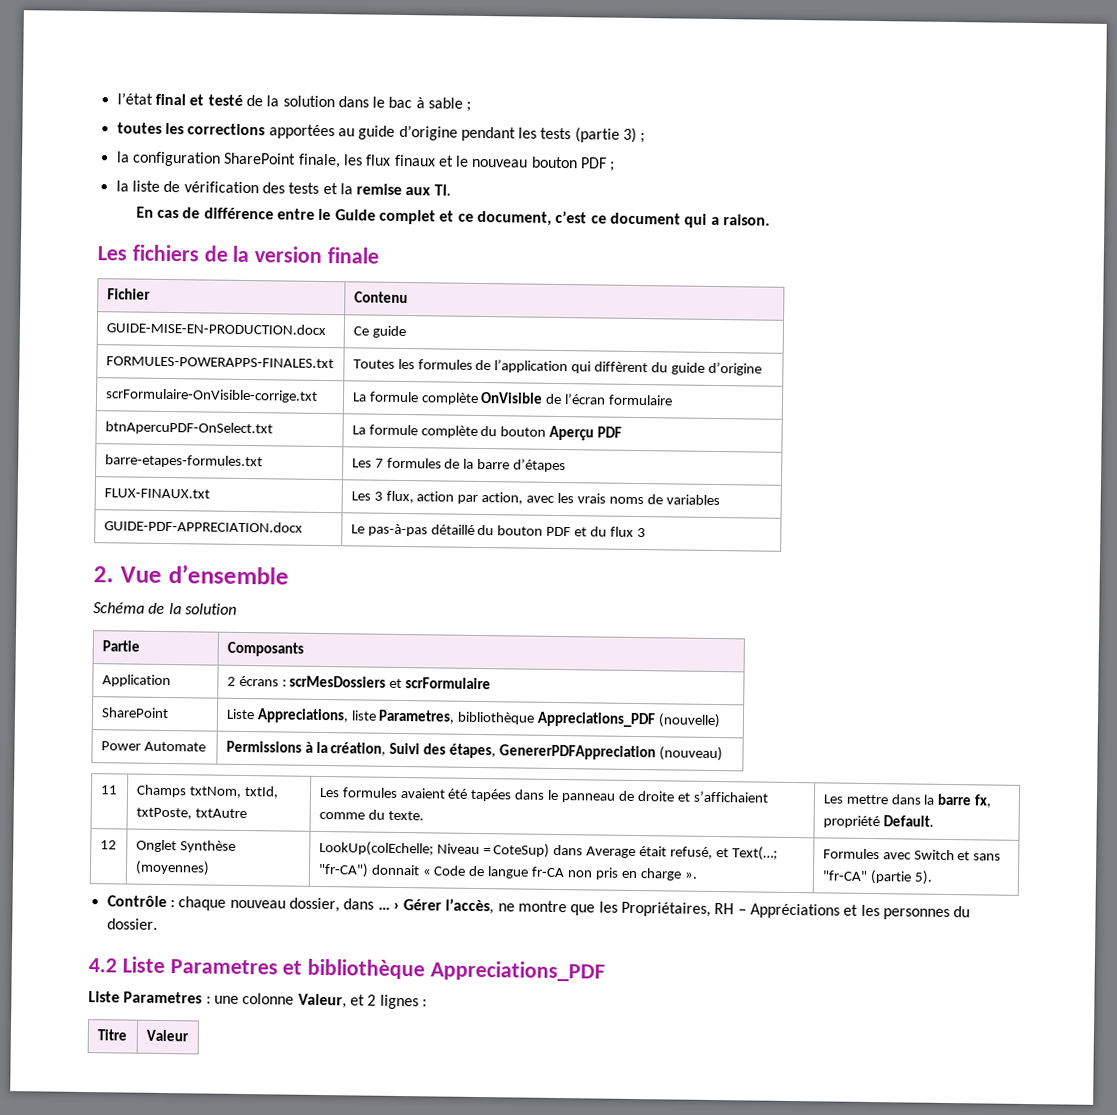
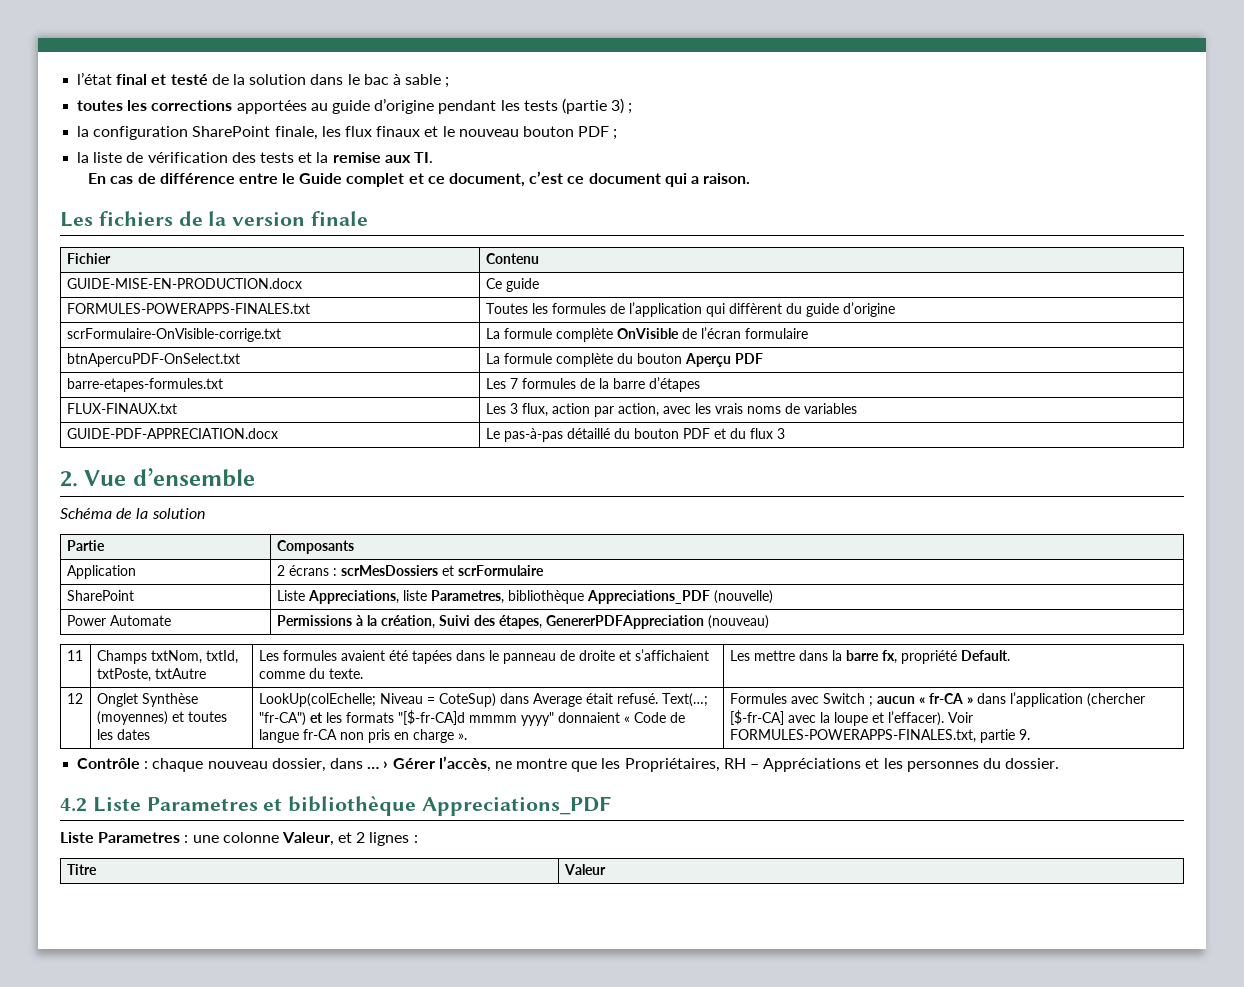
(210, 868) none -> [171,711,227,722] [96,729,150,740] et toutes les dates
[670,846,778,861] [317,862,420,878] refusé, et Text(…; "fr-CA") donnait -> [616,693,708,707] [258,710,620,726] refusé. Text(…; "fr-CA") et les formats "[$-fr-CA]d mmmm yyyy" donnaient
[957,851,1002,861] [821,869,933,885] et sans "fr-CA" (partie 5). -> [868,692,1145,707] [729,710,973,726] [729,729,1030,743] ; aucun « fr-CA » dans l’application (chercher [$-fr-CA] avec la loupe et l’effacer). Voir FORMULES-POWERAPPS-FINALES.txt, partie 9.

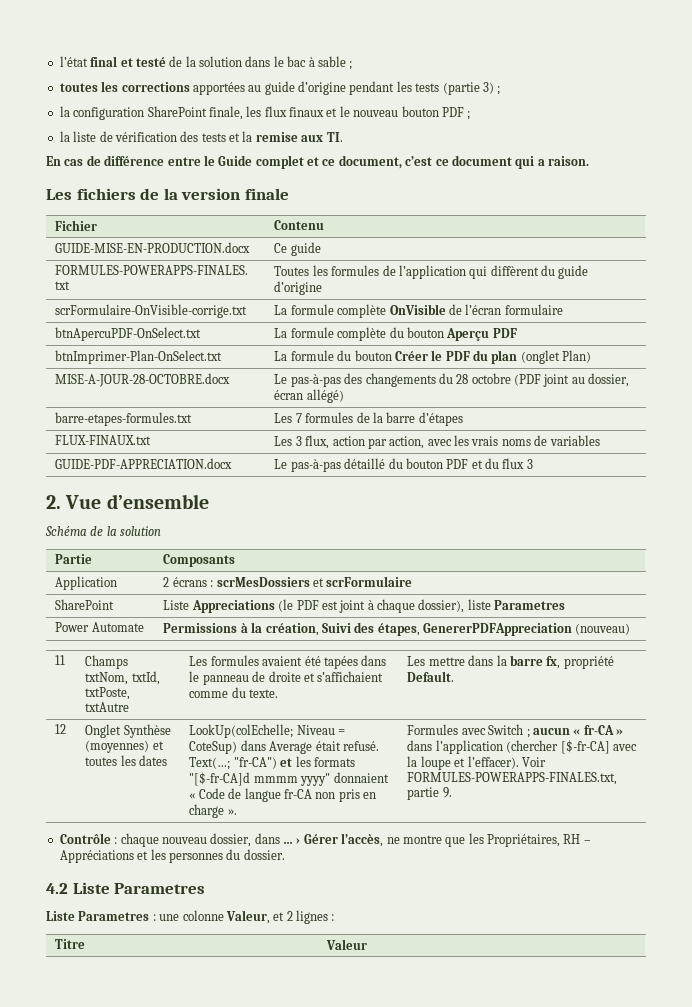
(763, 358) none -> [55,350,223,364] [274,350,592,364] [55,373,231,387] [274,373,630,387] [274,389,344,403] // btnImprimer-Plan-OnSelect.txt | La formule du bouton Créer le PDF du plan (onglet Plan) // MISE-A-JOUR-28-OCTOBRE.docx | Le pas-à-pas des changements du 28 octobre (PDF joint au dossier, écran allégé)
[307,590,773,604] Appreciations, liste Parametres, bibliothèque Appreciations_PDF (nouvelle) -> [191,599,566,613] Appreciations (le PDF est joint à chaque dossier), liste Parametres
[263,796,612,816] et bibliothèque Appreciations_PDF -> (206, 888) none

